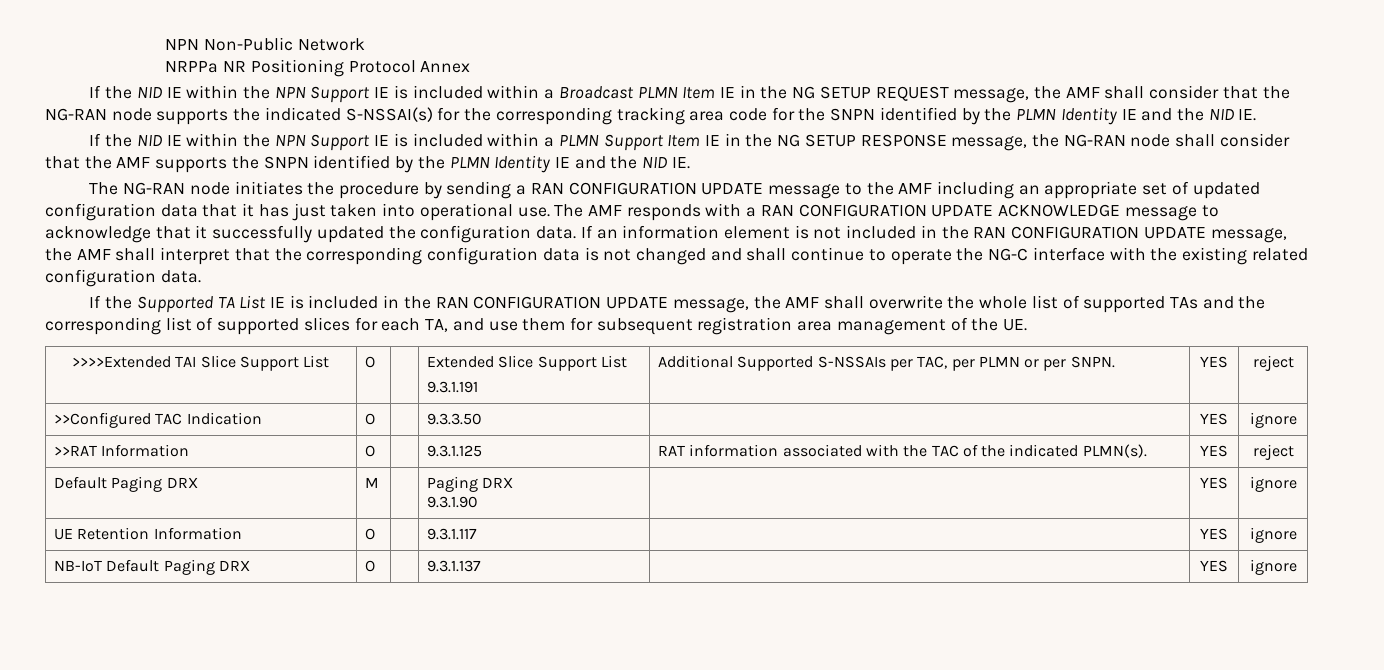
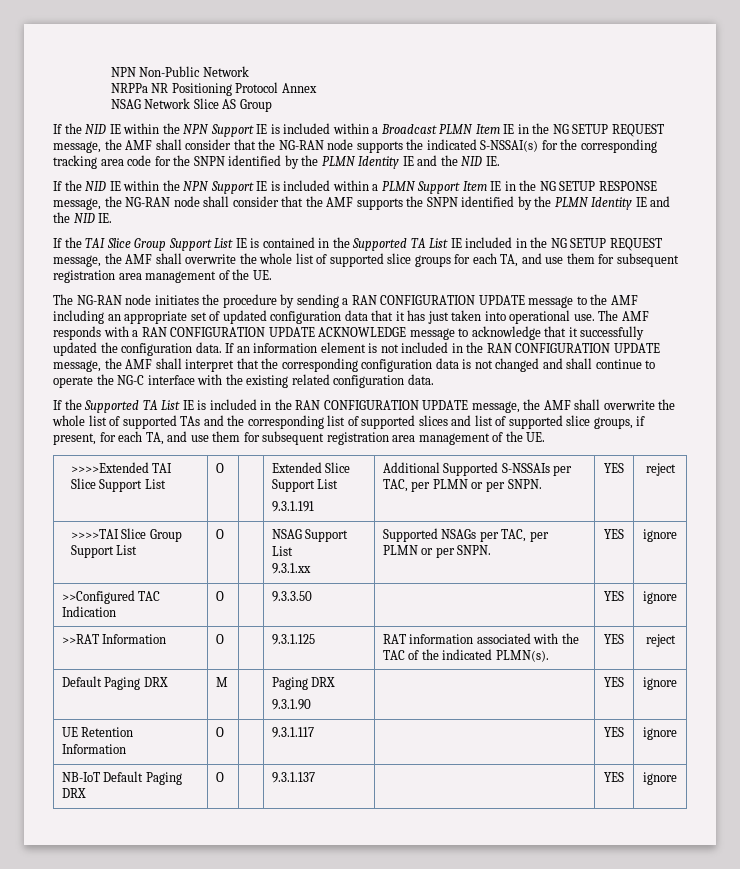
(471, 67) none -> [110,98,272,112] // NSAG Network Slice AS Group
(690, 163) none -> [53,237,662,251] [53,253,679,267] [53,269,272,283] // If the TAI Slice Group Support List IE is contained in the Supported TA List IE included in the NG SETUP REQUEST message, the AMF shall overwrite the whole list of supported slice groups for each TA, and use them for subsequent registration area management of the UE.
(350, 324) none -> [451,415,646,429] [53,433,96,445] and list of supported slice groups, if present,
(1294, 363) none -> [70,528,182,542] [70,545,138,558] [215,529,224,539] [271,529,349,542] [271,546,293,556] [271,563,311,574] [382,528,549,542] [382,545,492,558] [604,529,624,539] [643,529,677,542] // >>>>TAI Slice Group Support List | O | | NSAG Support List // 9.3.1.xx | Supported NSAGs per TAC, per PLMN or per SNPN. | YES | ignore

